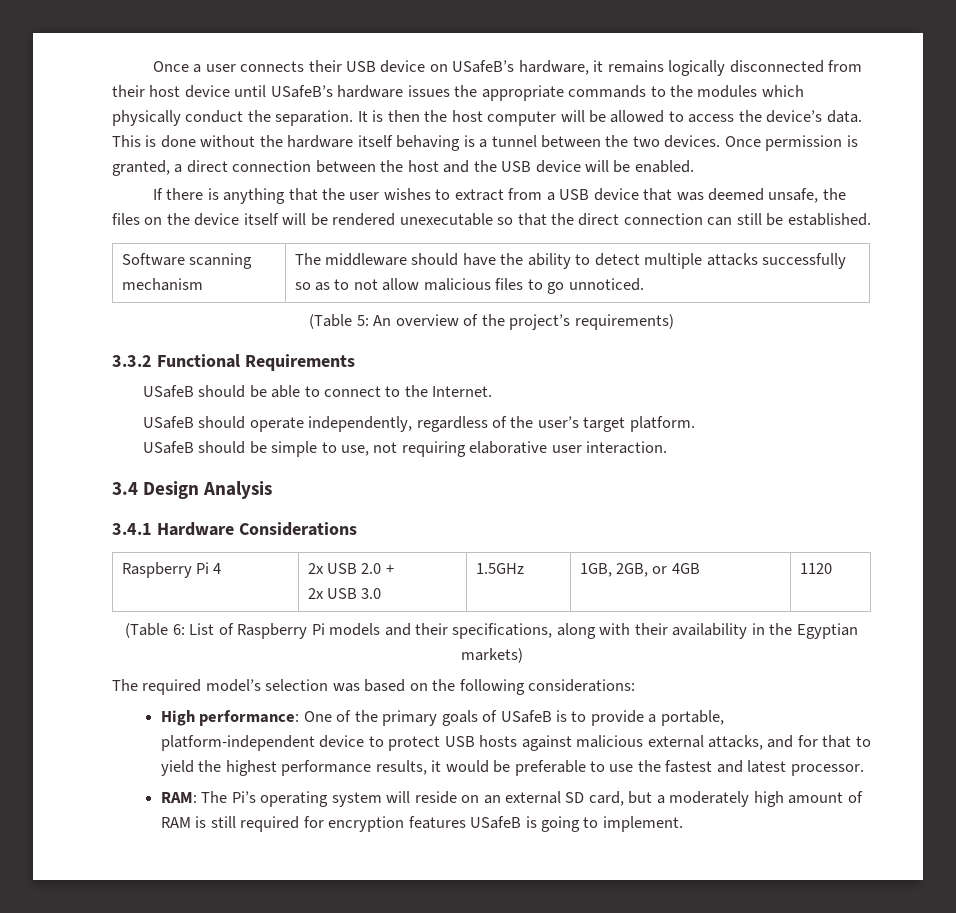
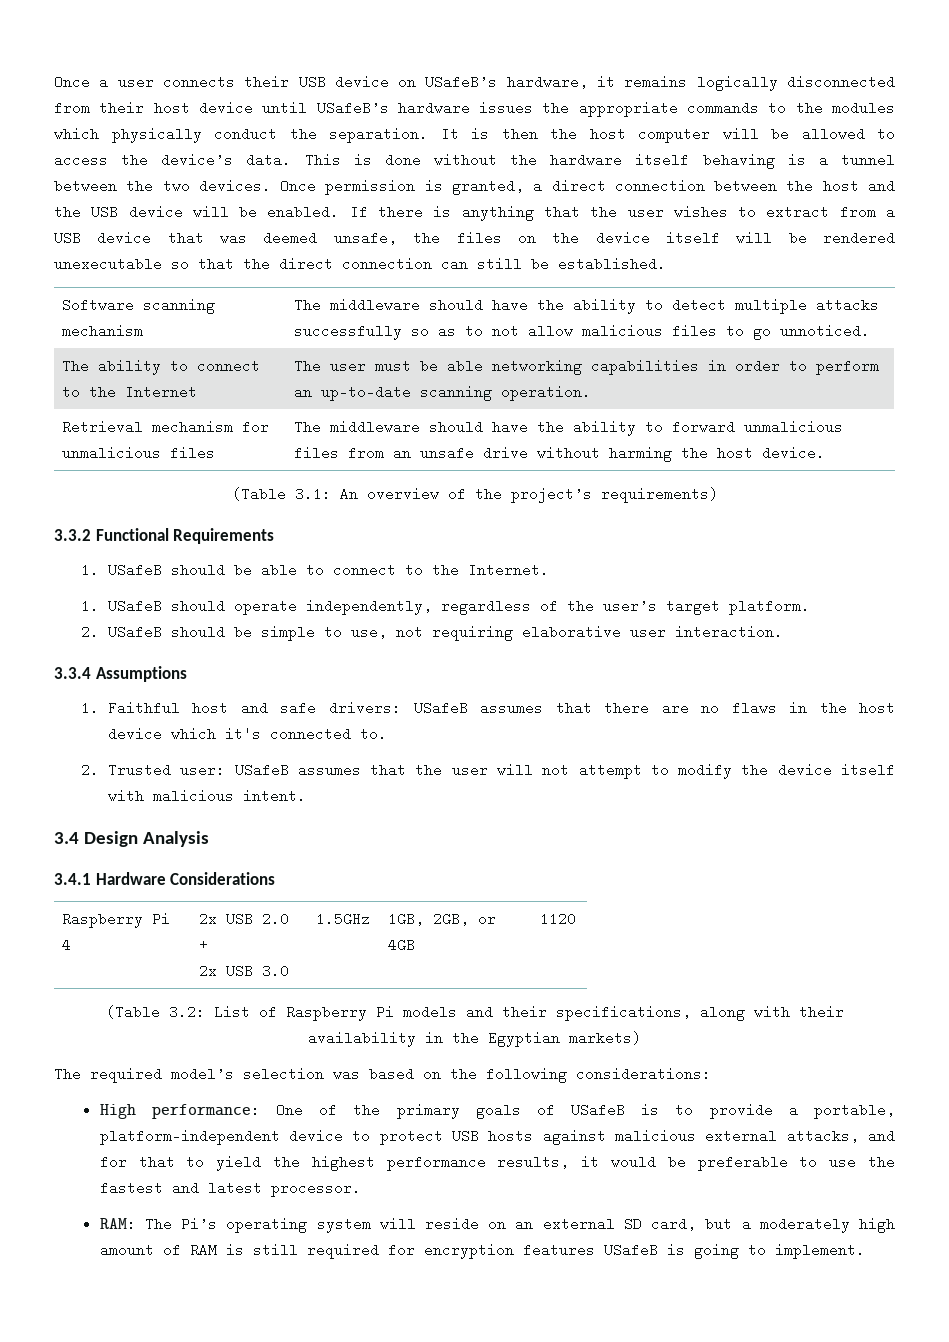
(694, 166) // -> (340, 212) none
[309,314,369,329] // (Table 5: -> [62,359,261,375] [62,385,198,399] [294,359,880,375] [294,385,592,401] [62,420,270,434] [62,446,216,460] [294,420,844,436] [294,446,826,462] [231,487,331,501] // The ability to connect to the Internet | The user must be able networking capabilities in order to perform an up-to-date scanning operation. // Retrieval mechanism for unmalicious files | The middleware should have the ability to forward unmalicious files from an unsafe drive without harming the host device. // (Table 3.1:
(355, 362) none -> [80,563,99,577] 1.
(493, 391) none -> [80,599,99,613] 1.
(695, 424) none -> [80,625,99,639] 2.
(668, 447) none -> [54,666,187,682] [80,701,895,715] [107,727,387,741] [80,763,896,779] [107,789,306,803] // 3.3.4 Assumptions // 1. Faithful host and safe drivers: USafeB assumes that there are no flaws in the host device which it's connected to. // 2. Trusted user: USafeB assumes that the user will not attempt to modify the device itself with malicious intent.
[172,624,185,635] 6: -> [168,1005,205,1019] 3.2:

